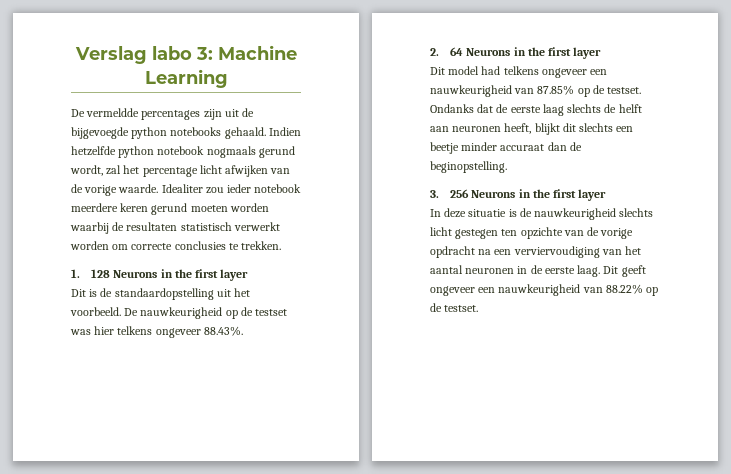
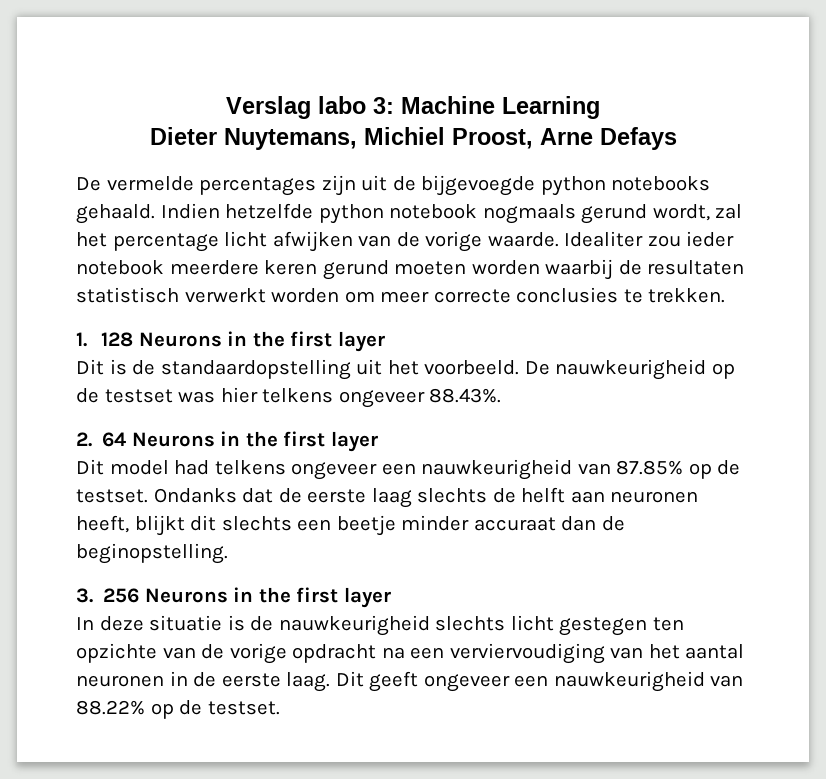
[71,108,140,117] // De vermeldde -> [149,127,677,150] [76,176,194,191] // Dieter Nuytemans, Michiel Proost, Arne Defays // De vermelde
(129, 247) none -> [380,291,430,303] meer

